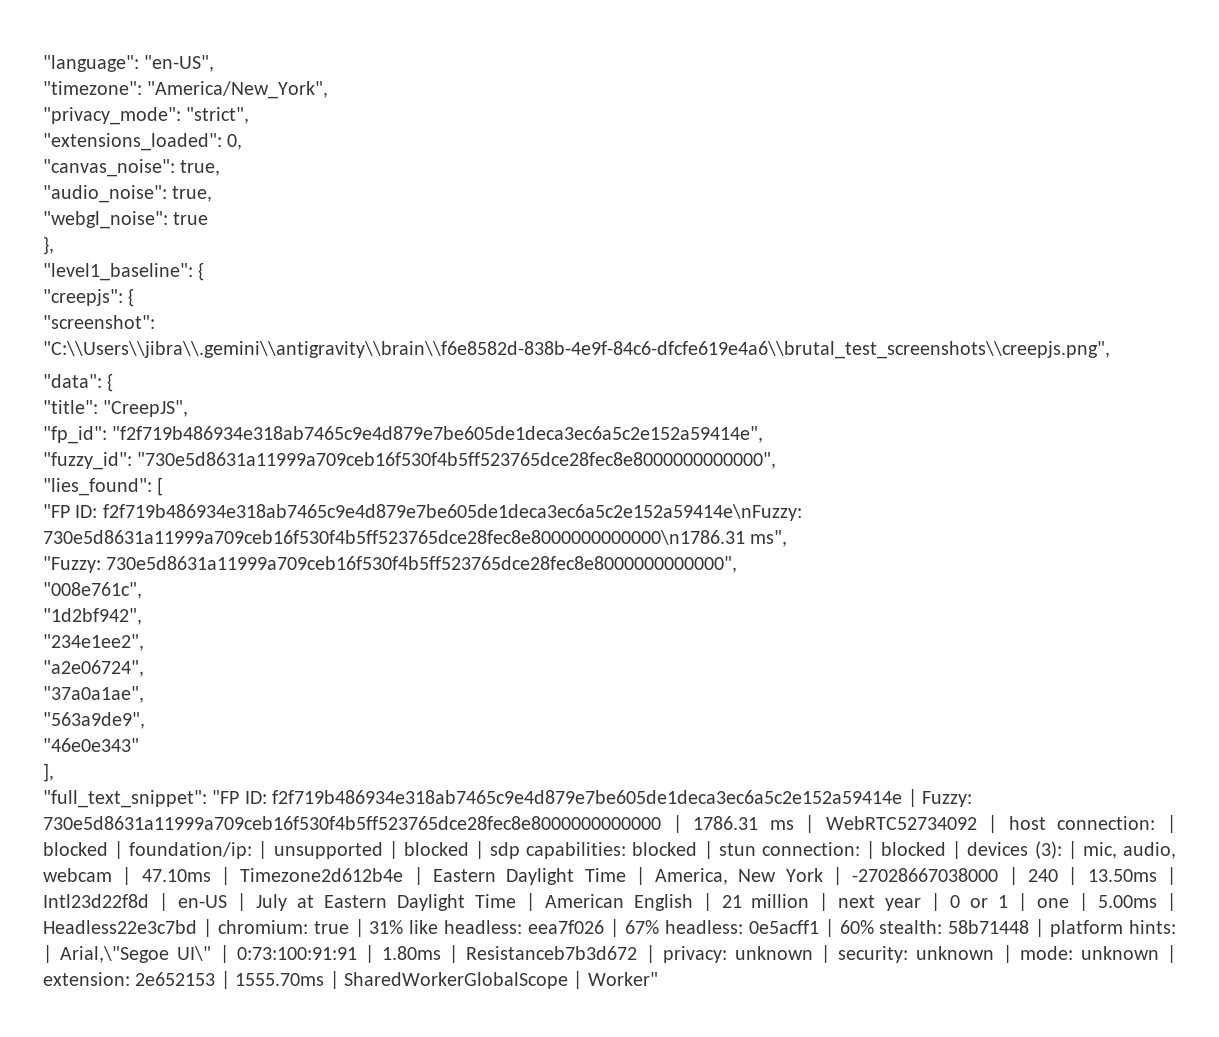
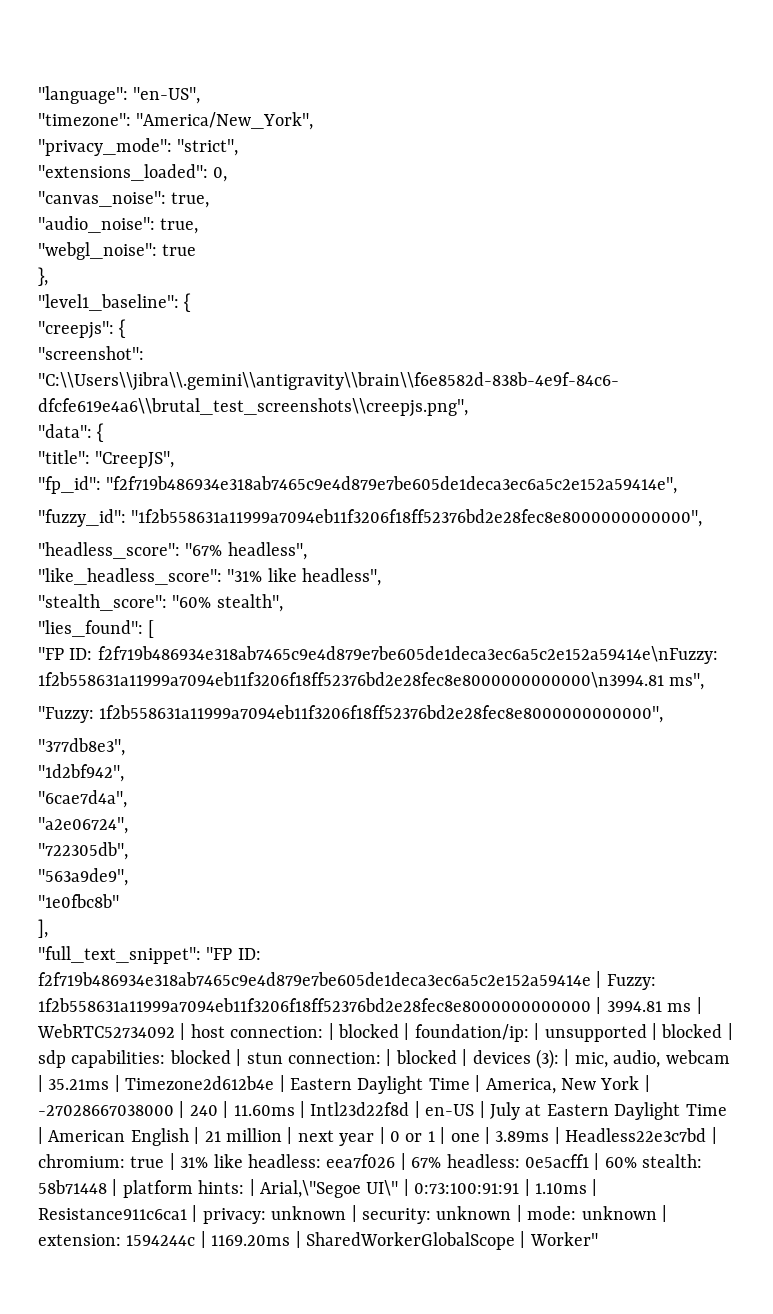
[137,452,777,469] "730e5d8631a11999a709ceb16f530f4b5ff523765dce28fec8e8000000000000", -> [131,509,703,527] [38,542,307,560] [38,568,382,586] [38,594,283,612] "1f2b558631a11999a7094eb11f3206f18ff52376bd2e28fec8e8000000000000", // "headless_score": "67% headless", // "like_headless_score": "31% like headless", // "stealth_score": "60% stealth",
[43,530,745,545] 730e5d8631a11999a709ceb16f530f4b5ff523765dce28fec8e8000000000000\n1786.31 -> [38,672,664,688] 1f2b558631a11999a7094eb11f3206f18ff52376bd2e28fec8e8000000000000\n3994.81
[106,556,738,573] [43,582,142,599] 730e5d8631a11999a709ceb16f530f4b5ff523765dce28fec8e8000000000000", // "008e761c", -> [99,705,664,723] [38,738,125,756] 1f2b558631a11999a7094eb11f3206f18ff52376bd2e28fec8e8000000000000", // "377db8e3",
[43,634,144,651] "234e1ee2", -> [38,790,127,808] "6cae7d4a",
[43,686,144,703] "37a0a1ae", -> [38,842,128,860] "722305db",
[43,738,139,752] "46e0e343" -> [38,894,119,908] "1e0fbc8b"
[43,815,759,833] 730e5d8631a11999a709ceb16f530f4b5ff523765dce28fec8e8000000000000 | 1786.31 -> [38,997,662,1014] 1f2b558631a11999a7094eb11f3206f18ff52376bd2e28fec8e8000000000000 | 3994.81
[141,869,211,882] 47.10ms -> [48,1079,110,1090] 35.21ms
[1087,869,1157,882] 13.50ms -> [233,1105,295,1116] 11.60ms
[1098,895,1158,908] 5.00ms -> [495,1131,550,1142] 3.89ms
[382,945,638,963] 1.80ms | Resistanceb7b3d672 -> [534,1179,598,1196] [38,1208,187,1220] 1.10ms | Resistance911c6ca1
[135,971,325,989] 2e652153 | 1555.70ms -> [126,1231,291,1248] 1594244c | 1169.20ms

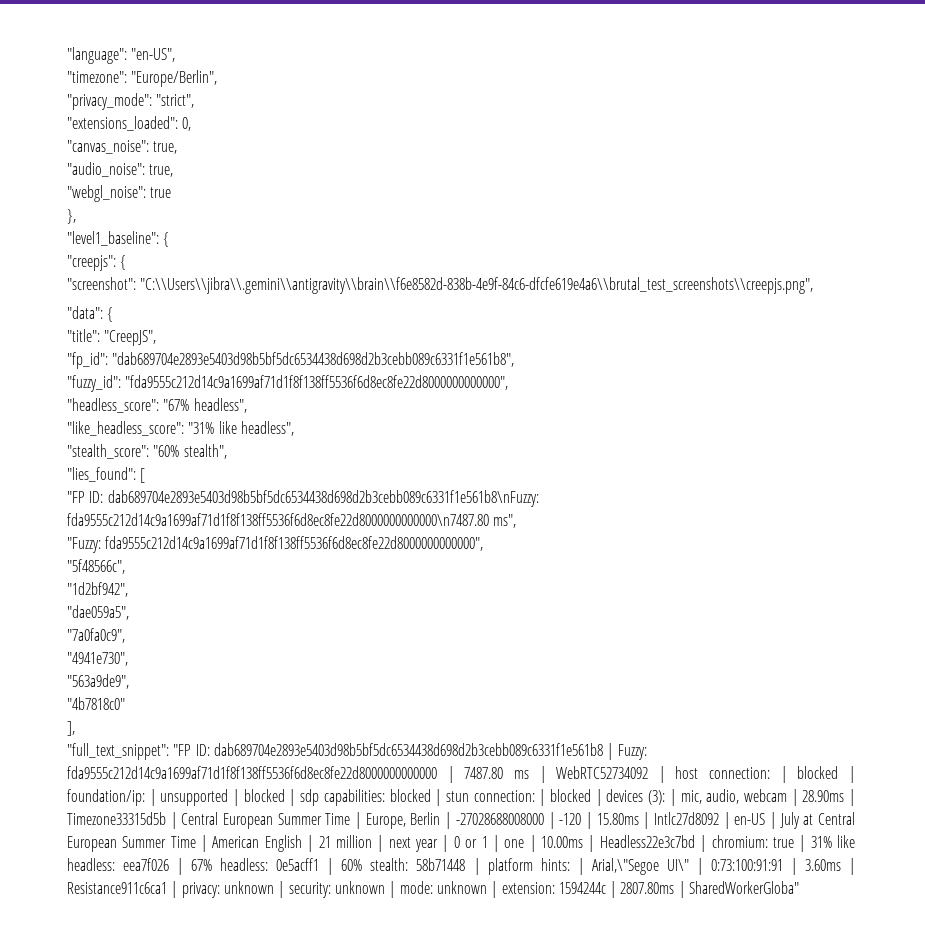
[136,112,314,130] "America/New_York", -> [131,70,218,87] "Europe/Berlin",
[106,476,678,494] "f2f719b486934e318ab7465c9e4d879e7be605de1deca3ec6a5c2e152a59414e", -> [112,352,515,367] "dab689704e2893e5403d98b5bf5dc6534438d698d2b3cebb089c6331f1e561b8",
[131,509,703,527] "1f2b558631a11999a7094eb11f3206f18ff52376bd2e28fec8e8000000000000", -> [125,375,509,390] "fda9555c212d14c9a1699af71d1f8f138ff5536f6d8ec8fe22d8000000000000",
[97,646,718,664] [38,672,664,688] f2f719b486934e318ab7465c9e4d879e7be605de1deca3ec6a5c2e152a59414e\nFuzzy: 1f2b558631a11999a7094eb11f3206f18ff52376bd2e28fec8e8000000000000\n3994.81 -> [107,490,539,507] [67,513,489,526] dab689704e2893e5403d98b5bf5dc6534438d698d2b3cebb089c6331f1e561b8\nFuzzy: fda9555c212d14c9a1699af71d1f8f138ff5536f6d8ec8fe22d8000000000000\n7487.80
[99,705,664,723] [38,738,125,756] 1f2b558631a11999a7094eb11f3206f18ff52376bd2e28fec8e8000000000000", // "377db8e3", -> [105,536,484,551] [67,559,125,574] fda9555c212d14c9a1699af71d1f8f138ff5536f6d8ec8fe22d8000000000000", // "5f48566c",
[38,790,127,808] [38,817,128,834] [38,842,128,860] "6cae7d4a", // "a2e06724", // "722305db", -> [67,605,129,620] [67,628,125,643] [67,652,128,666] "dae059a5", // "7a0fa0c9", // "4941e730",
[38,894,119,908] "1e0fbc8b" -> [67,697,125,710] "4b7818c0"
[38,972,591,986] f2f719b486934e318ab7465c9e4d879e7be605de1deca3ec6a5c2e152a59414e -> [213,743,603,756] dab689704e2893e5403d98b5bf5dc6534438d698d2b3cebb089c6331f1e561b8
[38,997,662,1014] 1f2b558631a11999a7094eb11f3206f18ff52376bd2e28fec8e8000000000000 | 3994.81 -> [67,766,504,783] fda9555c212d14c9a1699af71d1f8f138ff5536f6d8ec8fe22d8000000000000 | 7487.80
[48,1075,650,1094] [38,1101,410,1118] 35.21ms | Timezone2d612b4e | Eastern Daylight Time | America, New York | -27028667038000 | 240 | 11.60ms | Intl23d22f8d -> [802,789,855,806] [67,812,719,829] 28.90ms | Timezone33315d5b | Central European Summer Time | Europe, Berlin | -27028688008000 | -120 | 15.80ms | Intlc27d8092
[546,1102,681,1120] Eastern Daylight -> [817,812,855,825] [67,836,167,852] Central European Summer
[495,1131,550,1142] 3.89ms -> [541,836,584,848] 10.00ms
[534,1183,587,1194] 1.10ms -> [804,859,841,871] 3.60ms
[211,1231,598,1250] 1169.20ms | SharedWorkerGlobalScope | Worker" -> [620,881,800,898] 2807.80ms | SharedWorkerGloba"

